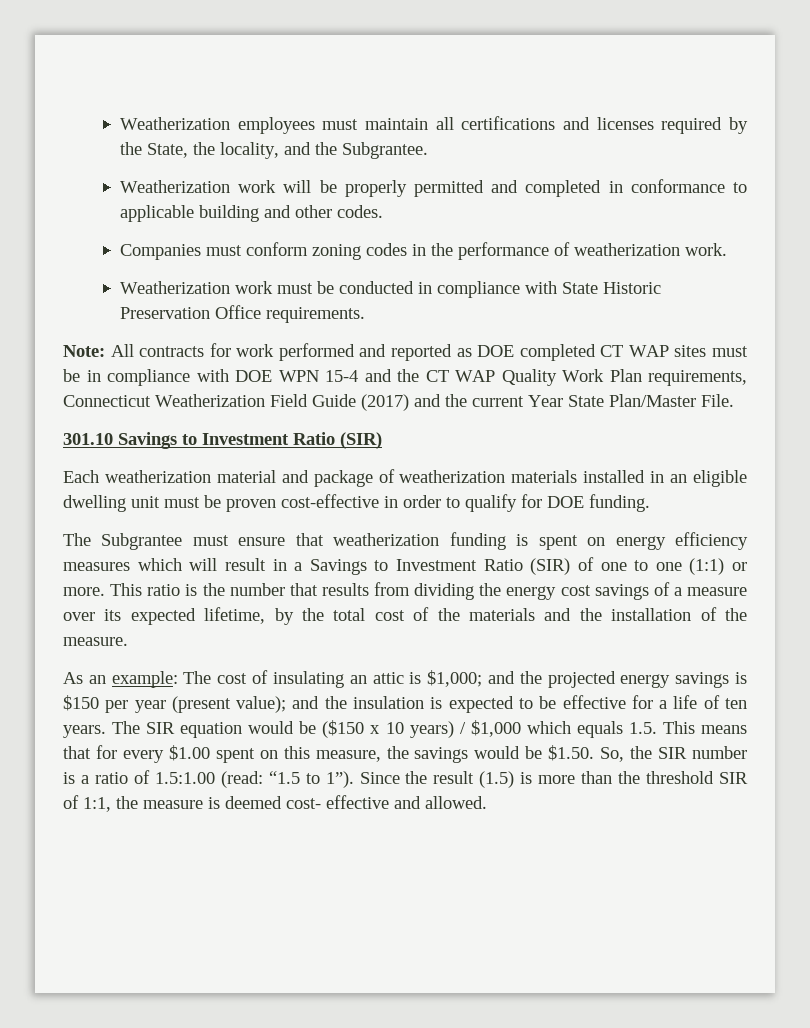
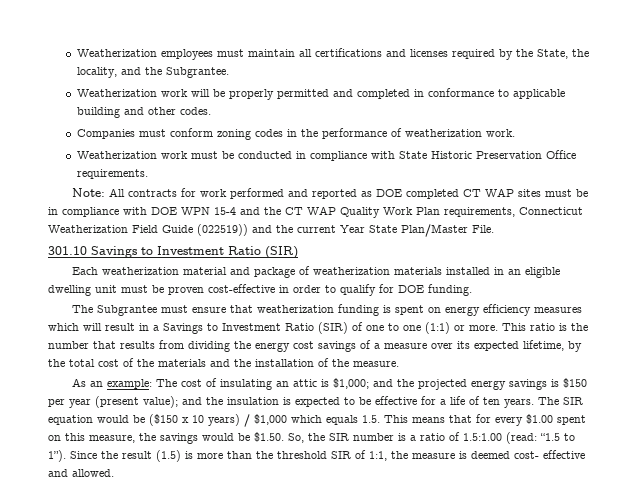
[361,394,409,411] (2017) -> [197,224,248,236] (022519))

